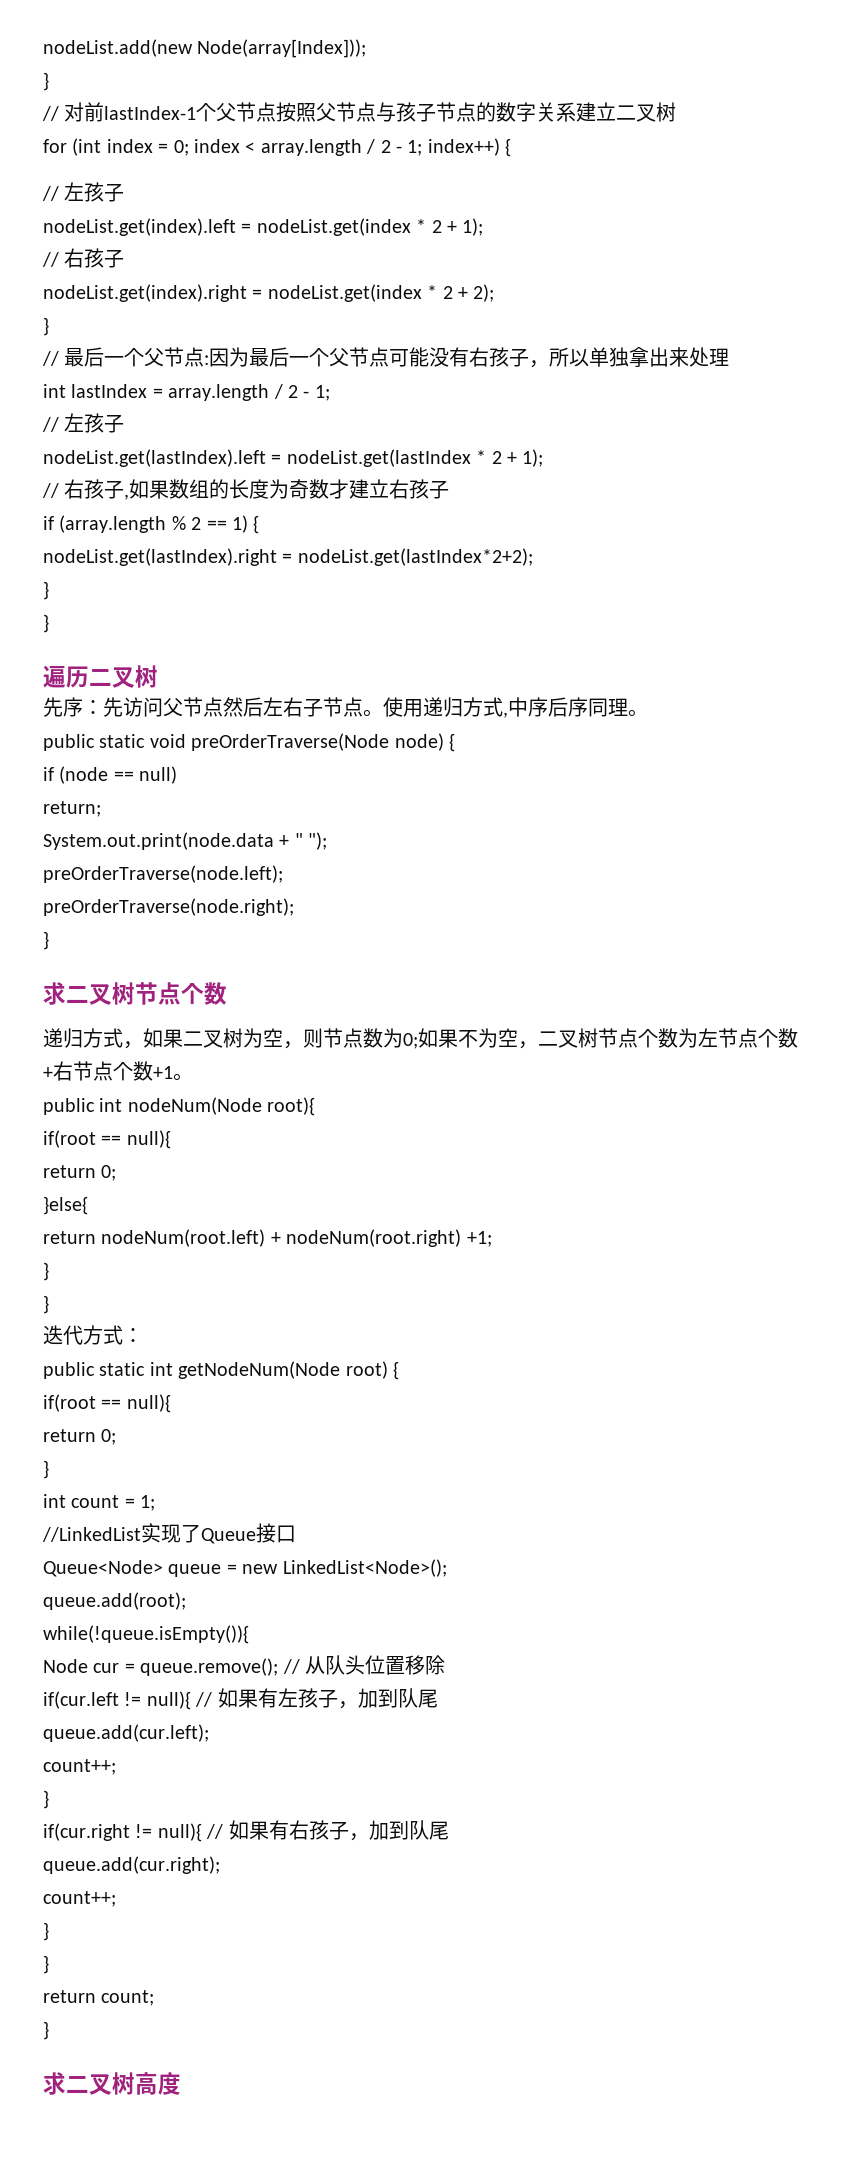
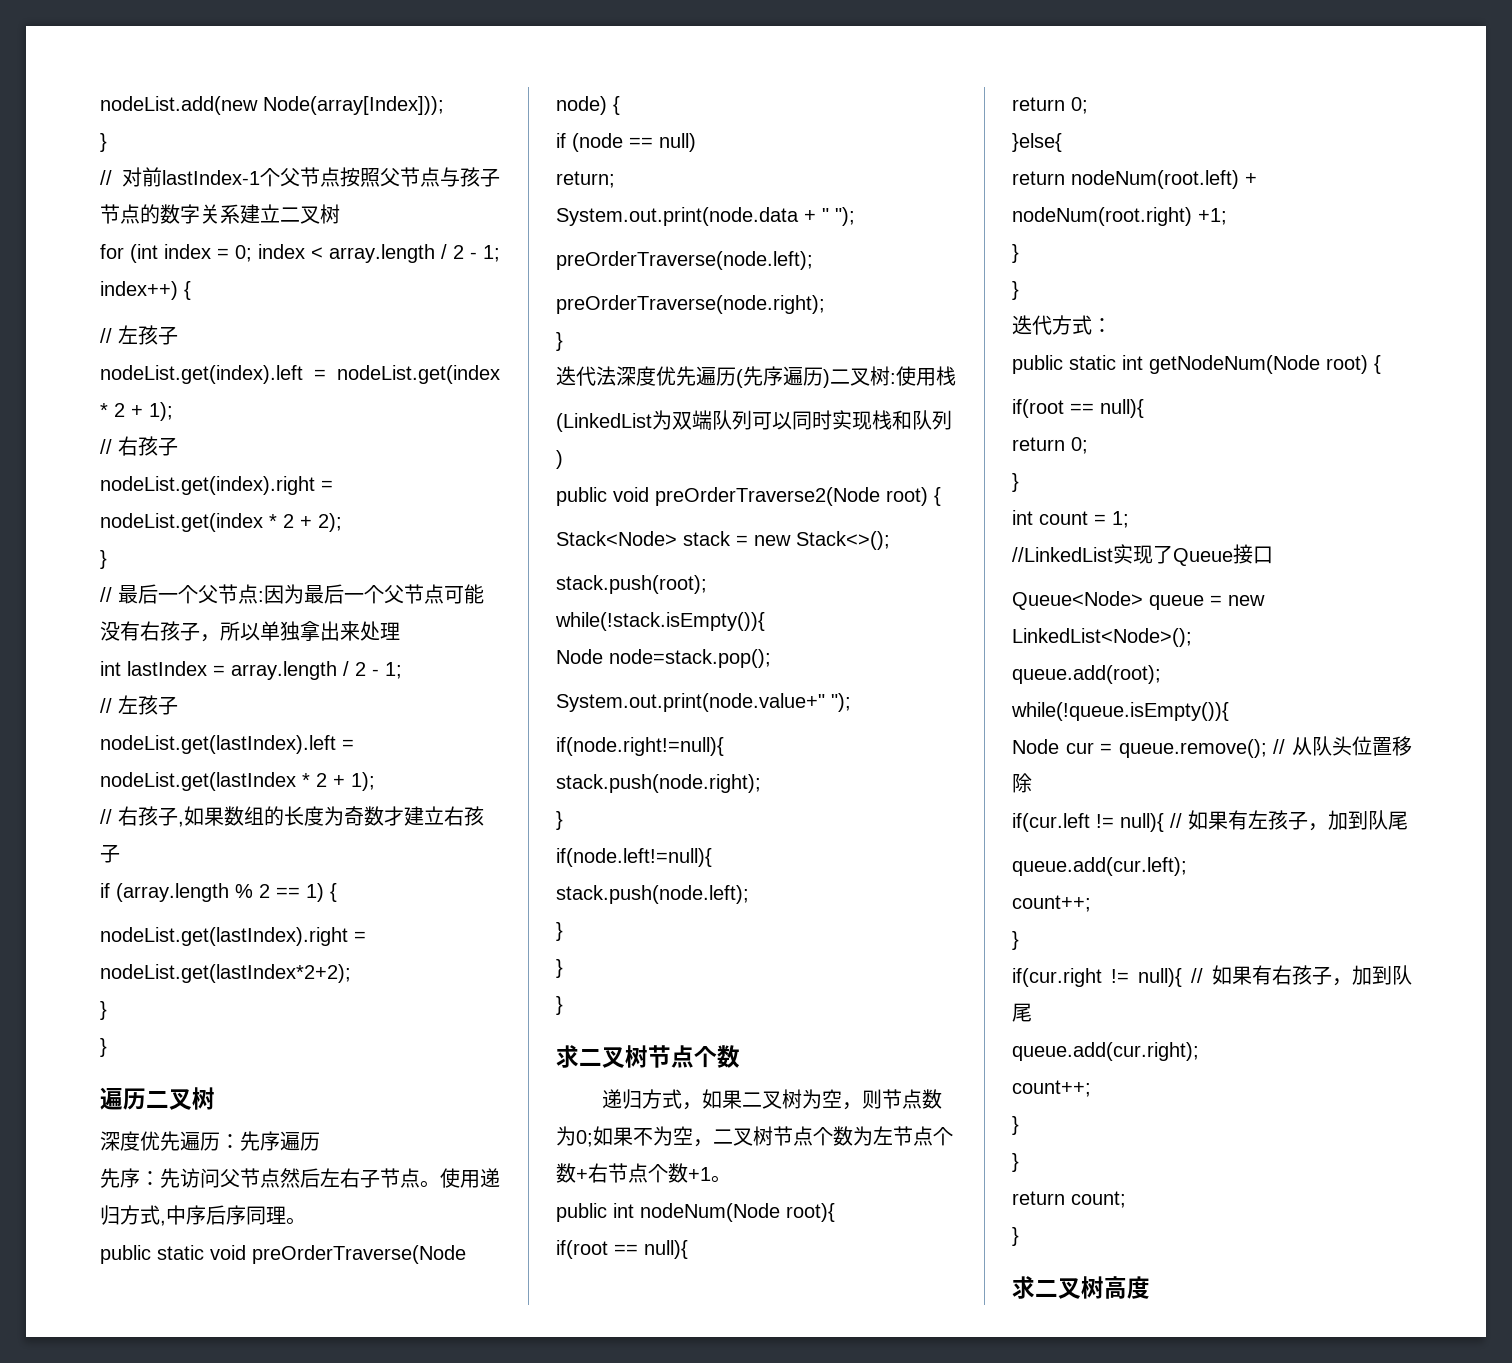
(158, 676) none -> [100,1131,320,1151] // 深度优先遍历：先序遍历
(49, 940) none -> [556,366,956,388] [556,410,952,432] [556,450,563,469] [556,487,941,506] [556,531,890,550] [556,575,707,594] [555,612,765,631] [556,649,771,668] [556,693,851,712] [556,737,724,756] [556,774,761,793] [556,811,563,830] [556,848,712,867] [556,885,749,904] [556,922,563,941] [556,959,563,978] [556,996,563,1015] // 迭代法深度优先遍历(先序遍历)二叉树:使用栈 // (LinkedList为双端队列可以同时实现栈和队列) // public void preOrderTraverse2(Node root) { // Stack<Node> stack = new Stack<>(); // stack.push(root); // while(!stack.isEmpty()){ // Node node=stack.pop(); // System.out.print(node.value+" "); // if(node.right!=null){ // stack.push(node.right); // } // if(node.left!=null){ // stack.push(node.left); // } // } // }

